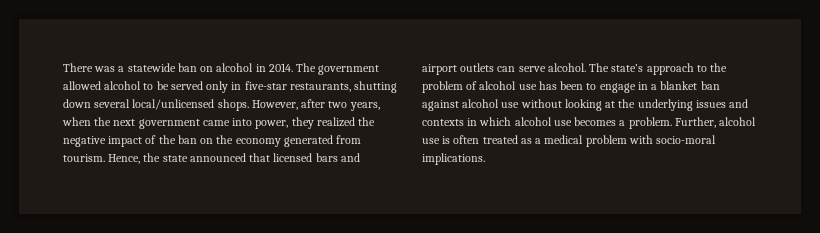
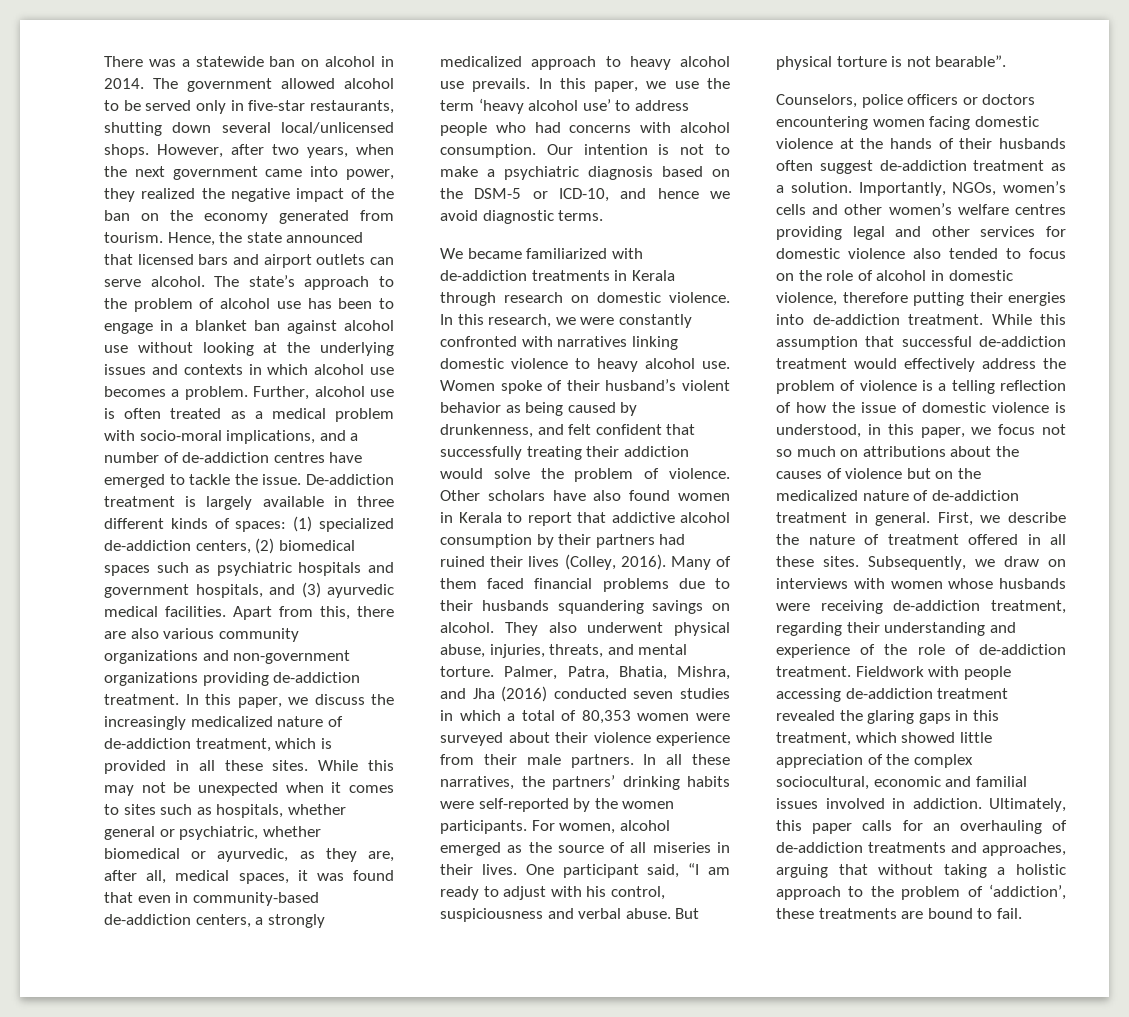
[422,153,485,165] implications. -> [226,430,359,444] [104,452,363,463] [104,474,394,488] [104,496,394,510] [104,516,394,532] [104,538,355,554] [104,562,394,576] [104,582,394,598] [104,606,394,620] [104,628,299,642] [104,650,351,664] [104,672,361,686] [104,694,394,708] [104,716,343,730] [104,738,332,752] [104,760,394,774] [104,782,394,796] [104,804,346,818] [104,826,321,840] [104,848,394,862] [104,870,394,884] [104,892,319,906] [104,914,325,928] [440,56,730,70] [440,78,730,92] [440,98,689,114] [440,122,730,136] [440,144,730,158] [440,166,730,180] [440,188,730,202] [440,210,604,224] [440,248,643,259] [440,270,675,281] [440,292,730,306] [440,314,692,328] [440,336,678,350] [440,358,730,372] [440,379,730,394] [440,402,638,416] [440,424,696,438] [440,446,689,460] [440,468,730,482] [440,490,730,501] [440,512,730,526] [440,534,686,548] [440,554,731,570] [440,578,730,592] [440,600,730,614] [440,622,730,636] [440,644,688,658] [440,666,730,680] [440,686,730,702] [440,710,730,724] [440,732,730,746] [440,754,730,768] [440,775,730,790] [440,798,675,812] [440,820,670,834] [440,842,730,856] [440,863,730,878] [440,886,665,900] [440,908,700,922] [776,55,1007,70] [776,94,1036,108] [776,116,1039,130] [776,138,1066,149] [776,160,1066,174] [776,181,1066,196] [776,203,1066,215] [776,226,1066,240] [776,248,1066,259] [776,270,1013,281] [776,292,1066,306] [776,314,1066,325] [776,336,1066,350] [776,358,1066,372] [776,380,1066,394] [776,402,1066,413] [776,424,1066,438] [776,446,1019,457] [776,468,981,479] [776,490,1019,501] [776,512,1066,526] [776,534,1066,545] [776,556,1066,570] [776,578,1066,589] [776,600,1066,614] [776,622,1016,636] [776,644,1066,658] [776,666,1011,680] [776,688,1009,702] [776,710,999,724] [776,732,992,746] [776,754,973,768] [776,776,1027,790] [776,798,1066,812] [776,820,1067,834] [776,842,1066,856] [776,864,1066,878] [776,884,1066,900] [776,908,1022,919] implications, and a number of de-addiction centres have emerged to tackle the issue. De-addiction treatment is largely available in three different kinds of spaces: (1) specialized de-addiction centers, (2) biomedical spaces such as psychiatric hospitals and government hospitals, and (3) ayurvedic medical facilities. Apart from this, there are also various community organizations and non-government organizations providing de-addiction treatment. In this paper, we discuss the increasingly medicalized nature of de-addiction treatment, which is provided in all these sites. While this may not be unexpected when it comes to sites such as hospitals, whether general or psychiatric, whether biomedical or ayurvedic, as they are, after all, medical spaces, it was found that even in community-based de-addiction centers, a strongly medicalized approach to heavy alcohol use prevails. In this paper, we use the term ‘heavy alcohol use’ to address people who had concerns with alcohol consumption. Our intention is not to make a psychiatric diagnosis based on the DSM-5 or ICD-10, and hence we avoid diagnostic terms. // We became familiarized with de-addiction treatments in Kerala through research on domestic violence. In this research, we were constantly confronted with narratives linking domestic violence to heavy alcohol use. Women spoke of their husband’s violent behavior as being caused by drunkenness, and felt confident that successfully treating their addiction would solve the problem of violence. Other scholars have also found women in Kerala to report that addictive alcohol consumption by their partners had ruined their lives (Colley, 2016). Many of them faced financial problems due to their husbands squandering savings on alcohol. They also underwent physical abuse, injuries, threats, and mental torture. Palmer, Patra, Bhatia, Mishra, and Jha (2016) conducted seven studies in which a total of 80,353 women were surveyed about their violence experience from their male partners. In all these narratives, the partners’ drinking habits were self-reported by the women participants. For women, alcohol emerged as the source of all miseries in their lives. One participant said, “I am ready to adjust with his control, suspiciousness and verbal abuse. But physical torture is not bearable”. // Counselors, police officers or doctors encountering women facing domestic violence at the hands of their husbands often suggest de-addiction treatment as a solution. Importantly, NGOs, women’s cells and other women’s welfare centres providing legal and other services for domestic violence also tended to focus on the role of alcohol in domestic violence, therefore putting their energies into de-addiction treatment. While this assumption that successful de-addiction treatment would effectively address the problem of violence is a telling reflection of how the issue of domestic violence is understood, in this paper, we focus not so much on attributions about the causes of violence but on the medicalized nature of de-addiction treatment in general. First, we describe the nature of treatment offered in all these sites. Subsequently, we draw on interviews with women whose husbands were receiving de-addiction treatment, regarding their understanding and experience of the role of de-addiction treatment. Fieldwork with people accessing de-addiction treatment revealed the glaring gaps in this treatment, which showed little appreciation of the complex sociocultural, economic and familial issues involved in addiction. Ultimately, this paper calls for an overhauling of de-addiction treatments and approaches, arguing that without taking a holistic approach to the problem of ‘addiction’, these treatments are bound to fail.

